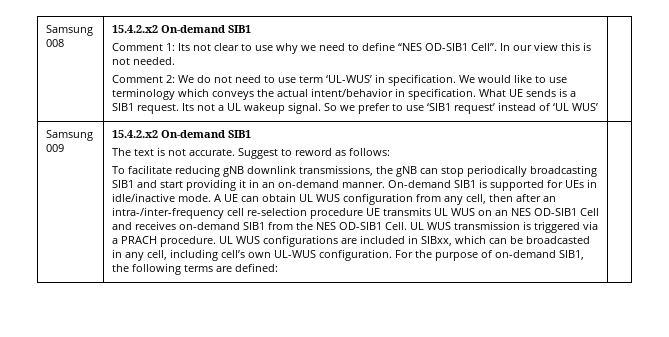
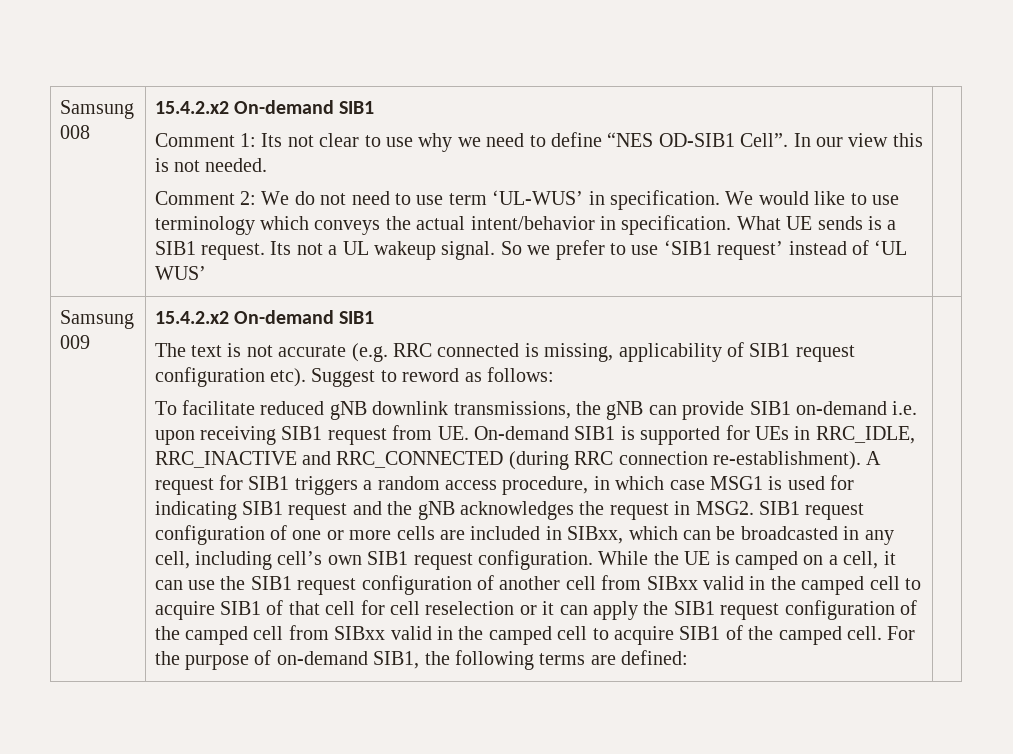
[188,149,235,156] accurate. -> [278,342,855,362] [154,367,307,387] accurate (e.g. RRC connected is missing, applicability of SIB1 request configuration etc).
[174,165,220,177] reducing -> [260,401,325,415] reduced
[440,165,597,177] [111,179,385,191] stop periodically broadcasting SIB1 and start providing it in an on-demand manner. -> [682,401,918,420] [154,425,469,445] provide SIB1 on-demand i.e. upon receiving SIB1 request from UE.
[111,193,556,205] [111,207,599,219] [111,221,598,233] [111,235,338,247] idle/inactive mode. A UE can obtain UL WUS configuration from any cell, then after an intra-/inter-frequency cell re-selection procedure UE transmits UL WUS on an NES OD-SIB1 Cell and receives on-demand SIB1 from the NES OD-SIB1 Cell. UL WUS transmission is triggered via a PRACH procedure. UL WUS configurations -> [815,426,915,444] [154,451,882,470] [154,475,855,495] [154,501,865,520] [154,525,435,545] RRC_IDLE, RRC_INACTIVE and RRC_CONNECTED (during RRC connection re-establishment). A request for SIB1 triggers a random access procedure, in which case MSG1 is used for indicating SIB1 request and the gNB acknowledges the request in MSG2. SIB1 request configuration of one or more cells
[273,249,392,261] UL-WUS configuration. -> [367,550,896,570] [154,575,922,595] [154,600,918,620] [154,625,883,645] SIB1 request configuration. While the UE is camped on a cell, it can use the SIB1 request configuration of another cell from SIBxx valid in the camped cell to acquire SIB1 of that cell for cell reselection or it can apply the SIB1 request configuration of the camped cell from SIBxx valid in the camped cell to acquire SIB1 of the camped cell.

